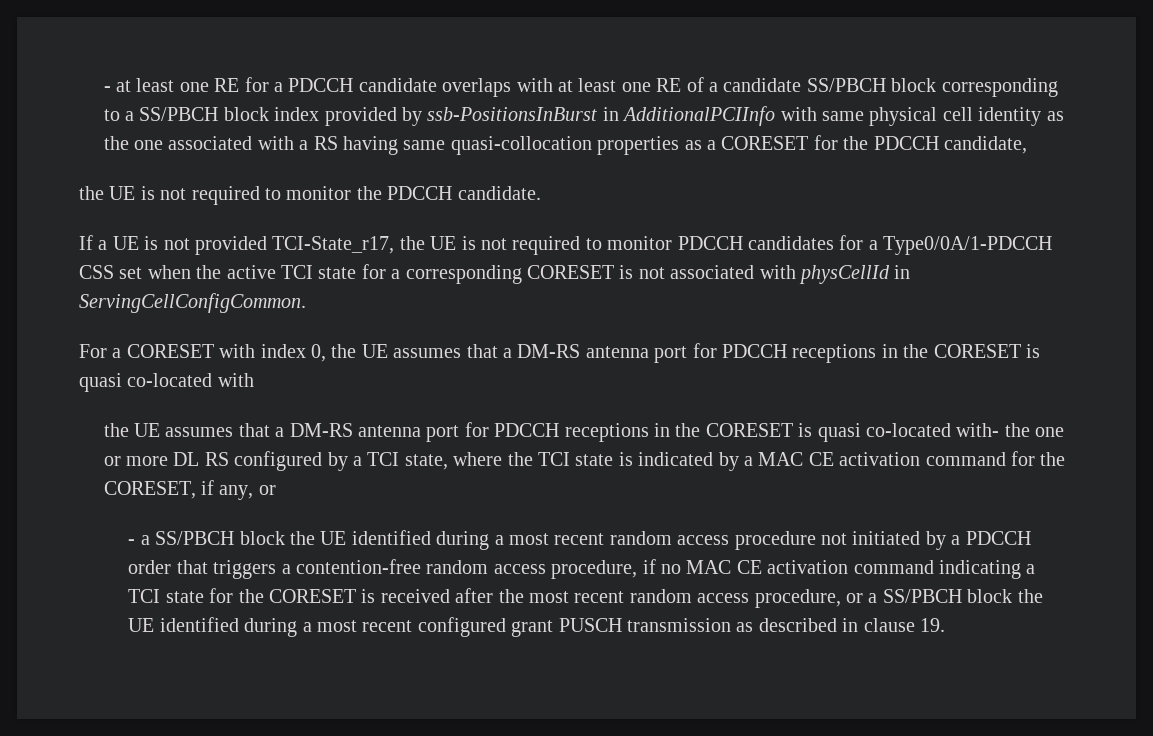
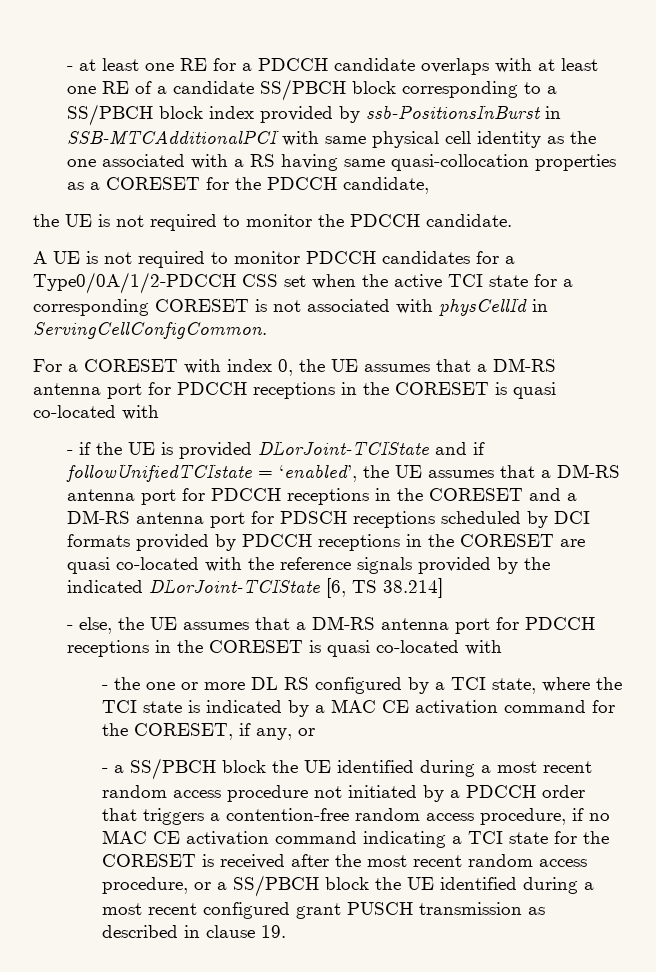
[622,106,776,126] AdditionalPCIInfo -> [67,130,280,145] SSB-MTCAdditionalPCI
[79,235,425,255] If a UE is not provided TCI-State_r17, the -> [33,251,47,264] A
[883,236,1053,255] Type0/0A/1-PDCCH -> [33,272,236,294] Type0/0A/1/2-PDCCH
(254, 380) none -> [67,441,486,459] [66,464,621,482] [67,488,578,505] [67,510,591,528] [67,534,586,551] [67,557,551,574] [67,578,444,598] [67,617,113,634] - if the UE is provided DLorJoint-TCIState and if followUnifiedTCIstate = ‘enabled’, the UE assumes that a DM-RS antenna port for PDCCH receptions in the CORESET and a DM-RS antenna port for PDSCH receptions scheduled by DCI formats provided by PDCCH receptions in the CORESET are quasi co-located with the reference signals provided by the indicated DLorJoint-TCIState [6, TS 38.214] // - else,
[956,423,1000,437] with- -> [465,640,503,655] [101,685,108,690] with // -

